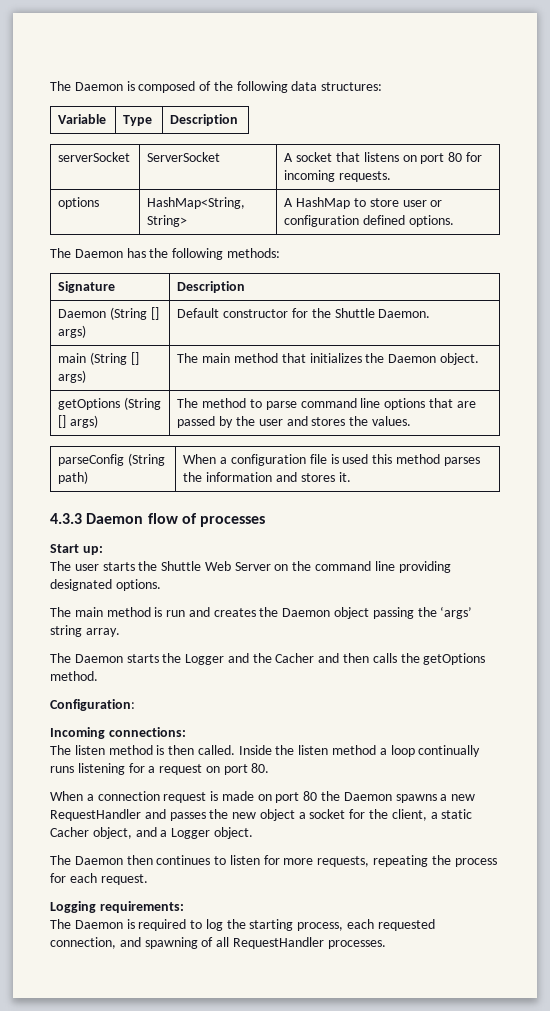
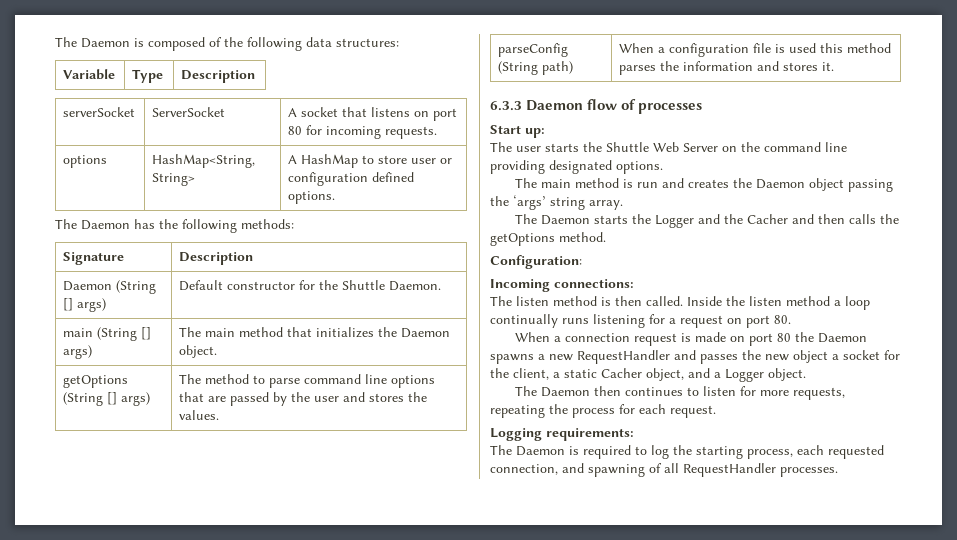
[50,513,82,524] 4.3.3 -> [490,101,522,111] 6.3.3

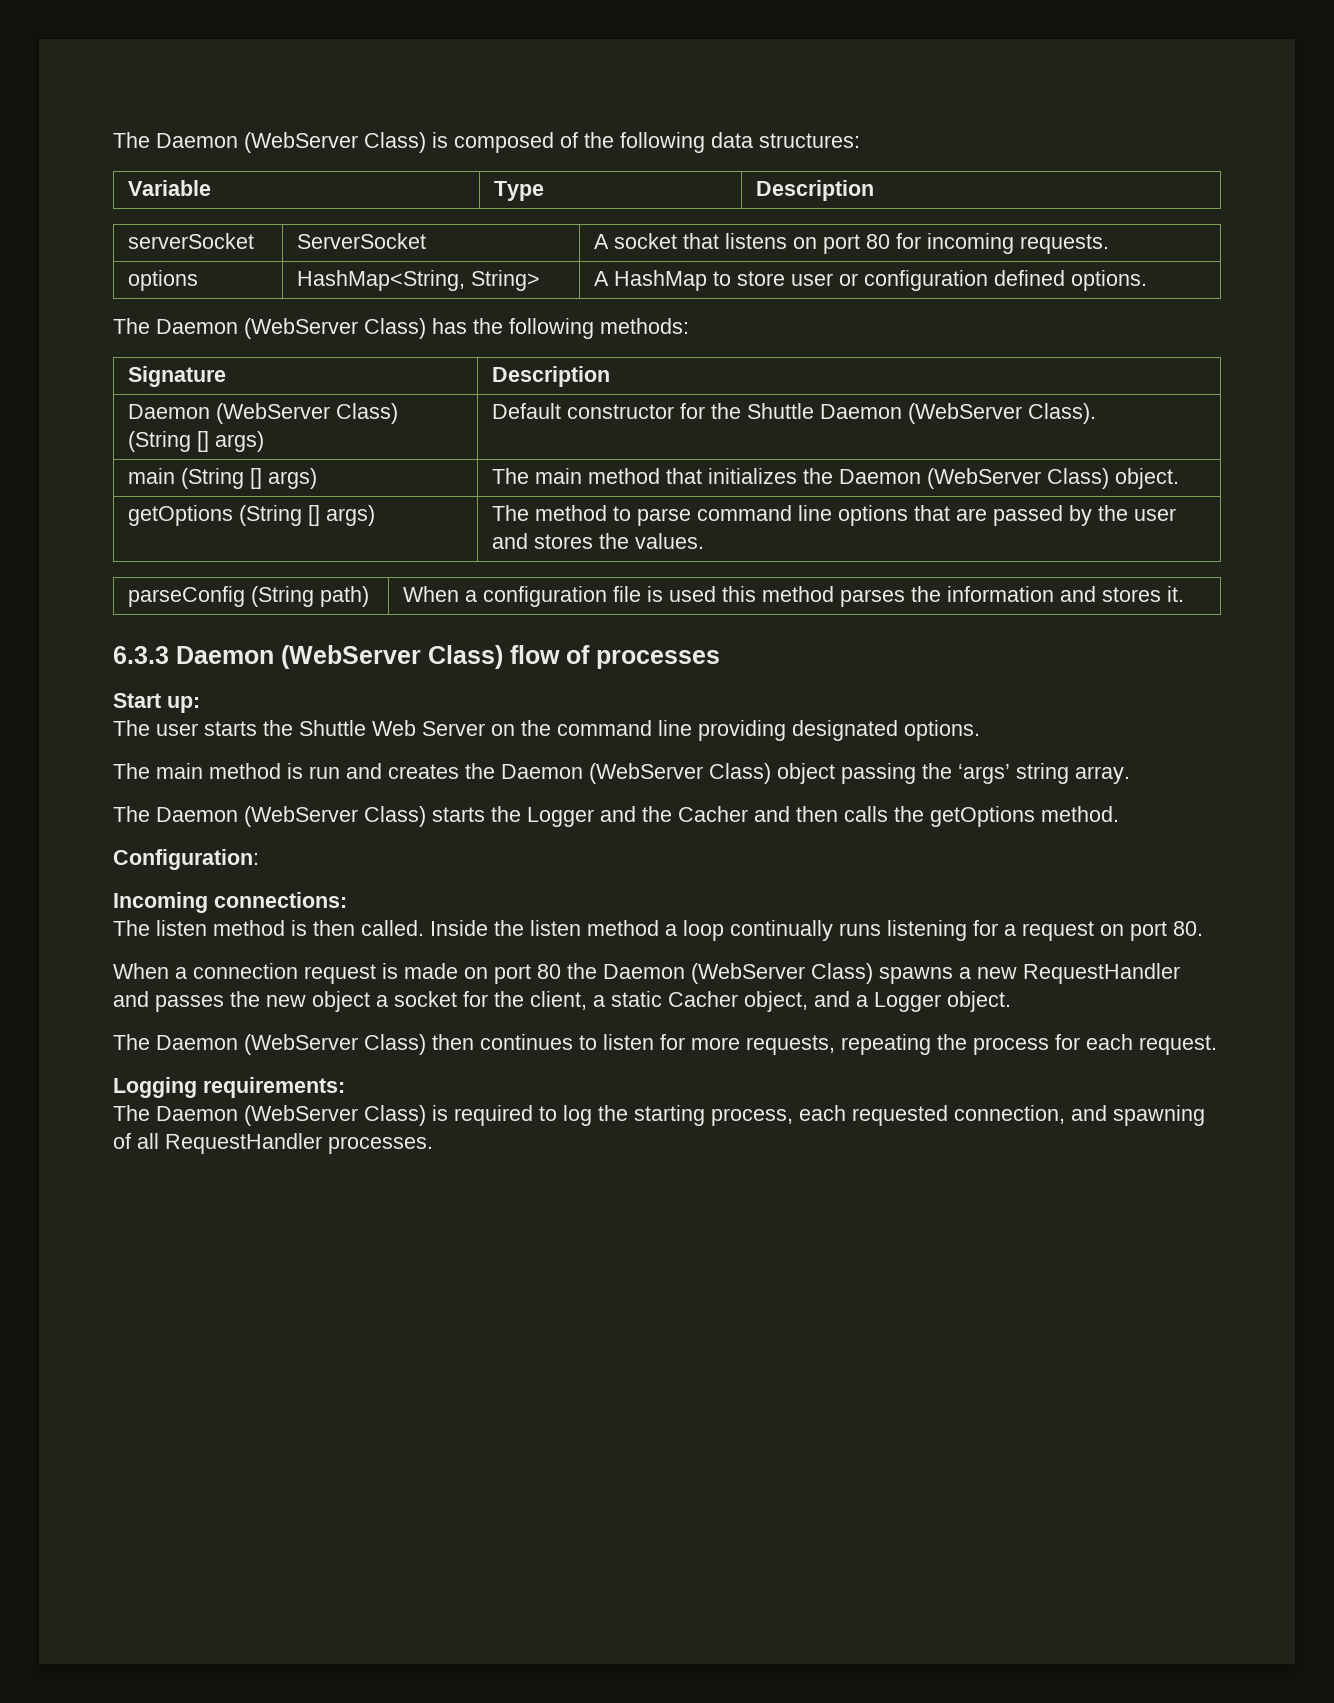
[55,37,130,48] The Daemon -> [113,132,426,153] The Daemon (WebServer Class)
(130, 225) none -> [244,318,426,339] (WebServer Class)
(113, 286) none -> [216,403,399,424] (WebServer Class)
[389,281,442,291] Daemon. -> [820,403,1097,424] Daemon (WebServer Class).
(451, 333) none -> [927,468,1110,489] (WebServer Class)
(584, 105) none -> [281,645,503,669] (WebServer Class)
(805, 184) none -> [589,763,771,784] (WebServer Class)
(590, 220) none -> [244,806,426,827] (WebServer Class)
(867, 338) none -> [691,963,873,984] (WebServer Class)
(590, 392) none -> [244,1034,426,1055] (WebServer Class)
(565, 451) none -> [244,1105,426,1126] (WebServer Class)

